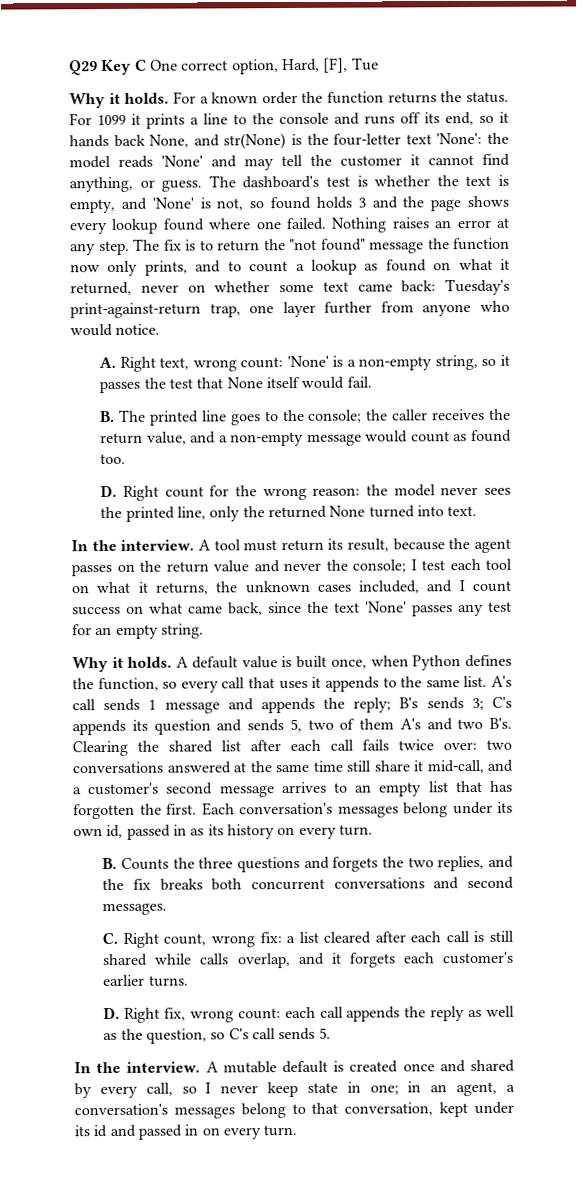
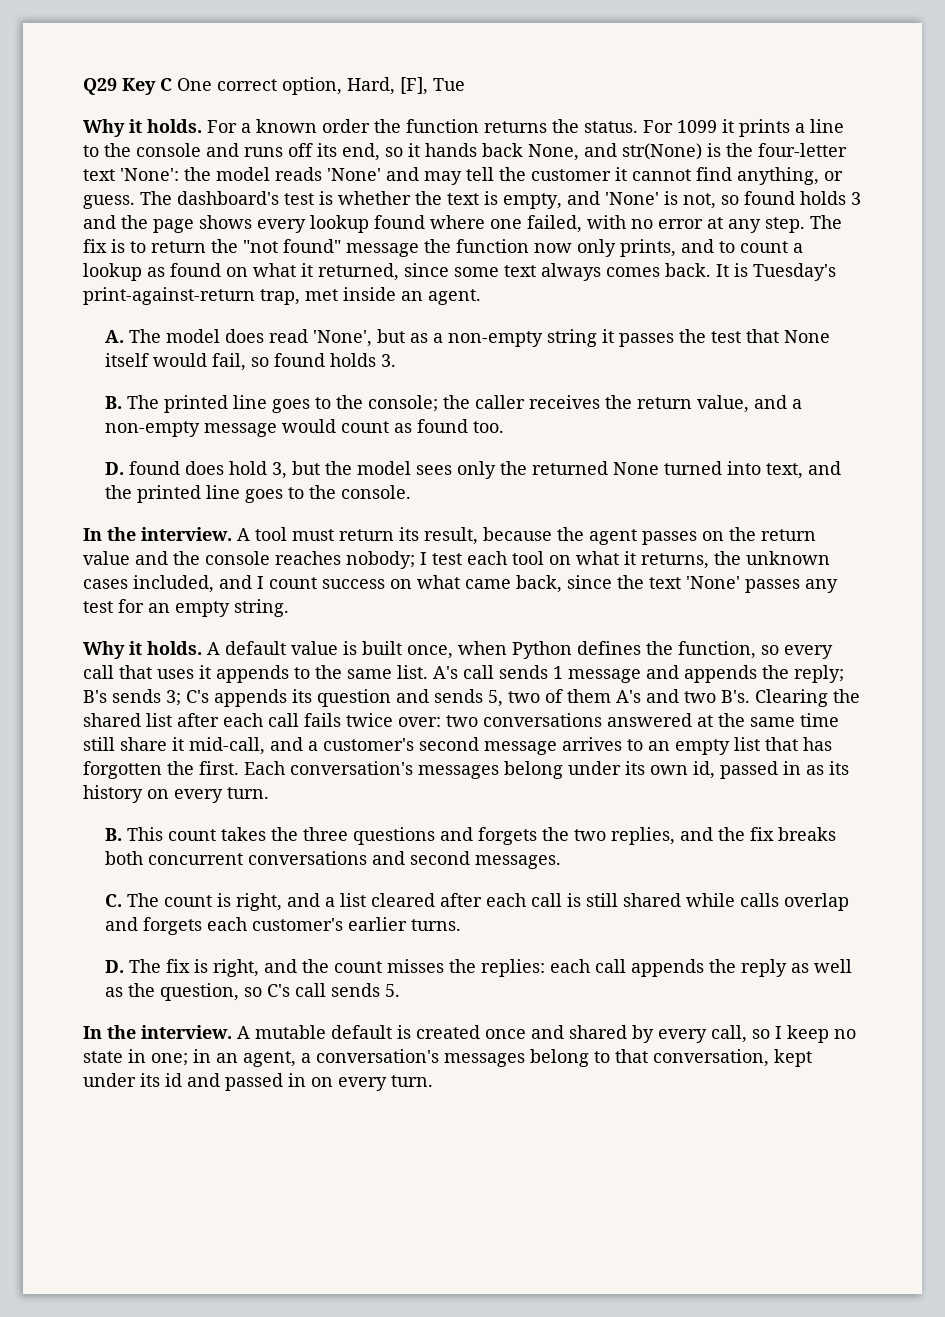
[286,217,453,233] failed. Nothing raises an -> [527,215,653,233] failed, with no
[140,278,510,296] [70,300,510,319] [70,323,161,337] [99,354,497,372] never on whether some text came back: Tuesday's print-against-return trap, one layer further from anyone who would notice. // A. Right text, wrong count: 'None' is a non-empty string, so -> [404,263,836,281] [83,287,481,305] [104,329,597,347] since some text always comes back. It is Tuesday's print-against-return trap, met inside an agent. // A. The model does read 'None', but as a non-empty string
[346,376,372,388] fail. -> [211,353,396,371] fail, so found holds 3.
[122,484,511,501] [100,506,206,522] Right count for the wrong reason: the model never sees the printed line, -> [128,461,452,479] found does hold 3, but the model sees
[447,505,478,517] text. -> [765,461,841,479] [104,485,411,503] text, and the printed line goes to the console.
[283,559,406,573] never the console; -> [173,551,415,569] the console reaches nobody;
[120,857,169,870] Counts -> [126,827,266,841] This count takes
[122,932,282,948] Right count, wrong fix: -> [126,893,320,911] The count is right, and
[236,952,342,969] overlap, and it -> [783,893,849,911] [104,917,138,931] overlap and
[124,1007,281,1023] Right fix, wrong count: -> [128,959,545,977] The fix is right, and the count misses the replies:
[220,1081,299,1098] never keep -> [787,1025,856,1043] keep no

